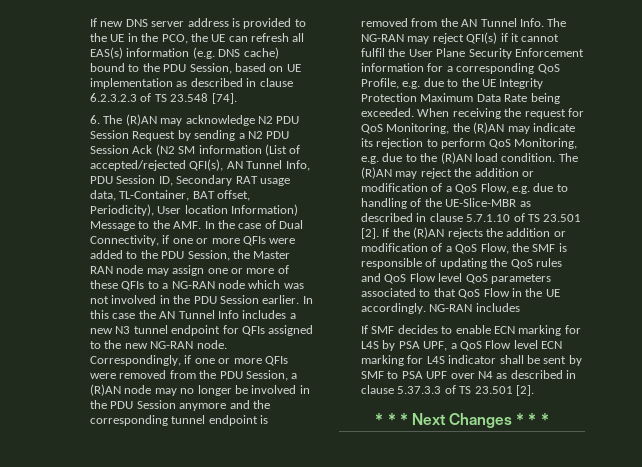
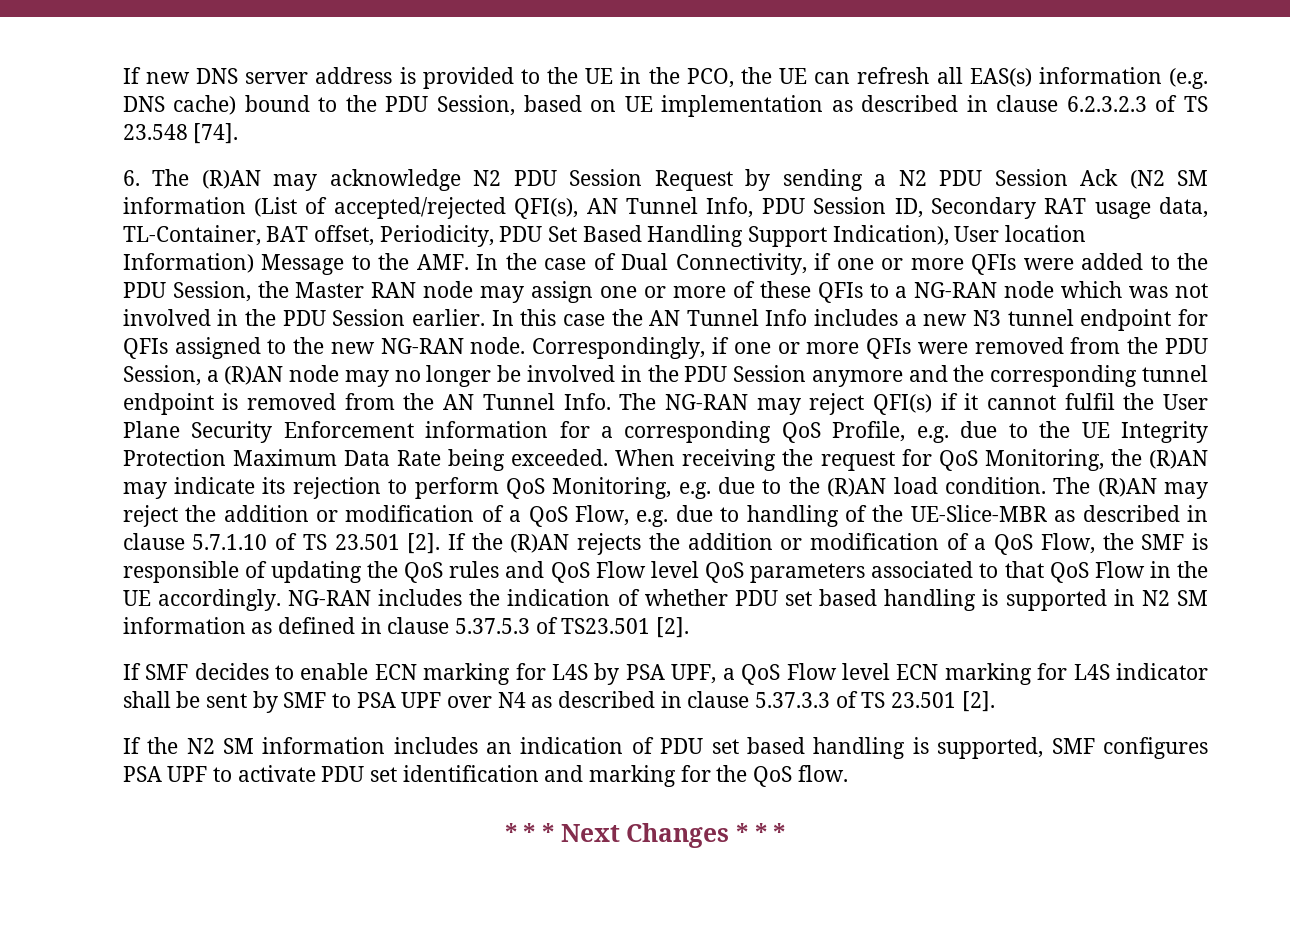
[90,204,155,216] Periodicity), -> [379,225,949,247] Periodicity, PDU Set Based Handling Support Indication),
(520, 307) none -> [469,589,1209,611] [122,617,690,638] the indication of whether PDU set based handling is supported in N2 SM information as defined in clause 5.37.5.3 of TS23.501 [2].
(534, 390) none -> [122,737,1209,759] [122,765,848,787] // If the N2 SM information includes an indication of PDU set based handling is supported, SMF configures PSA UPF to activate PDU set identification and marking for the QoS flow.

